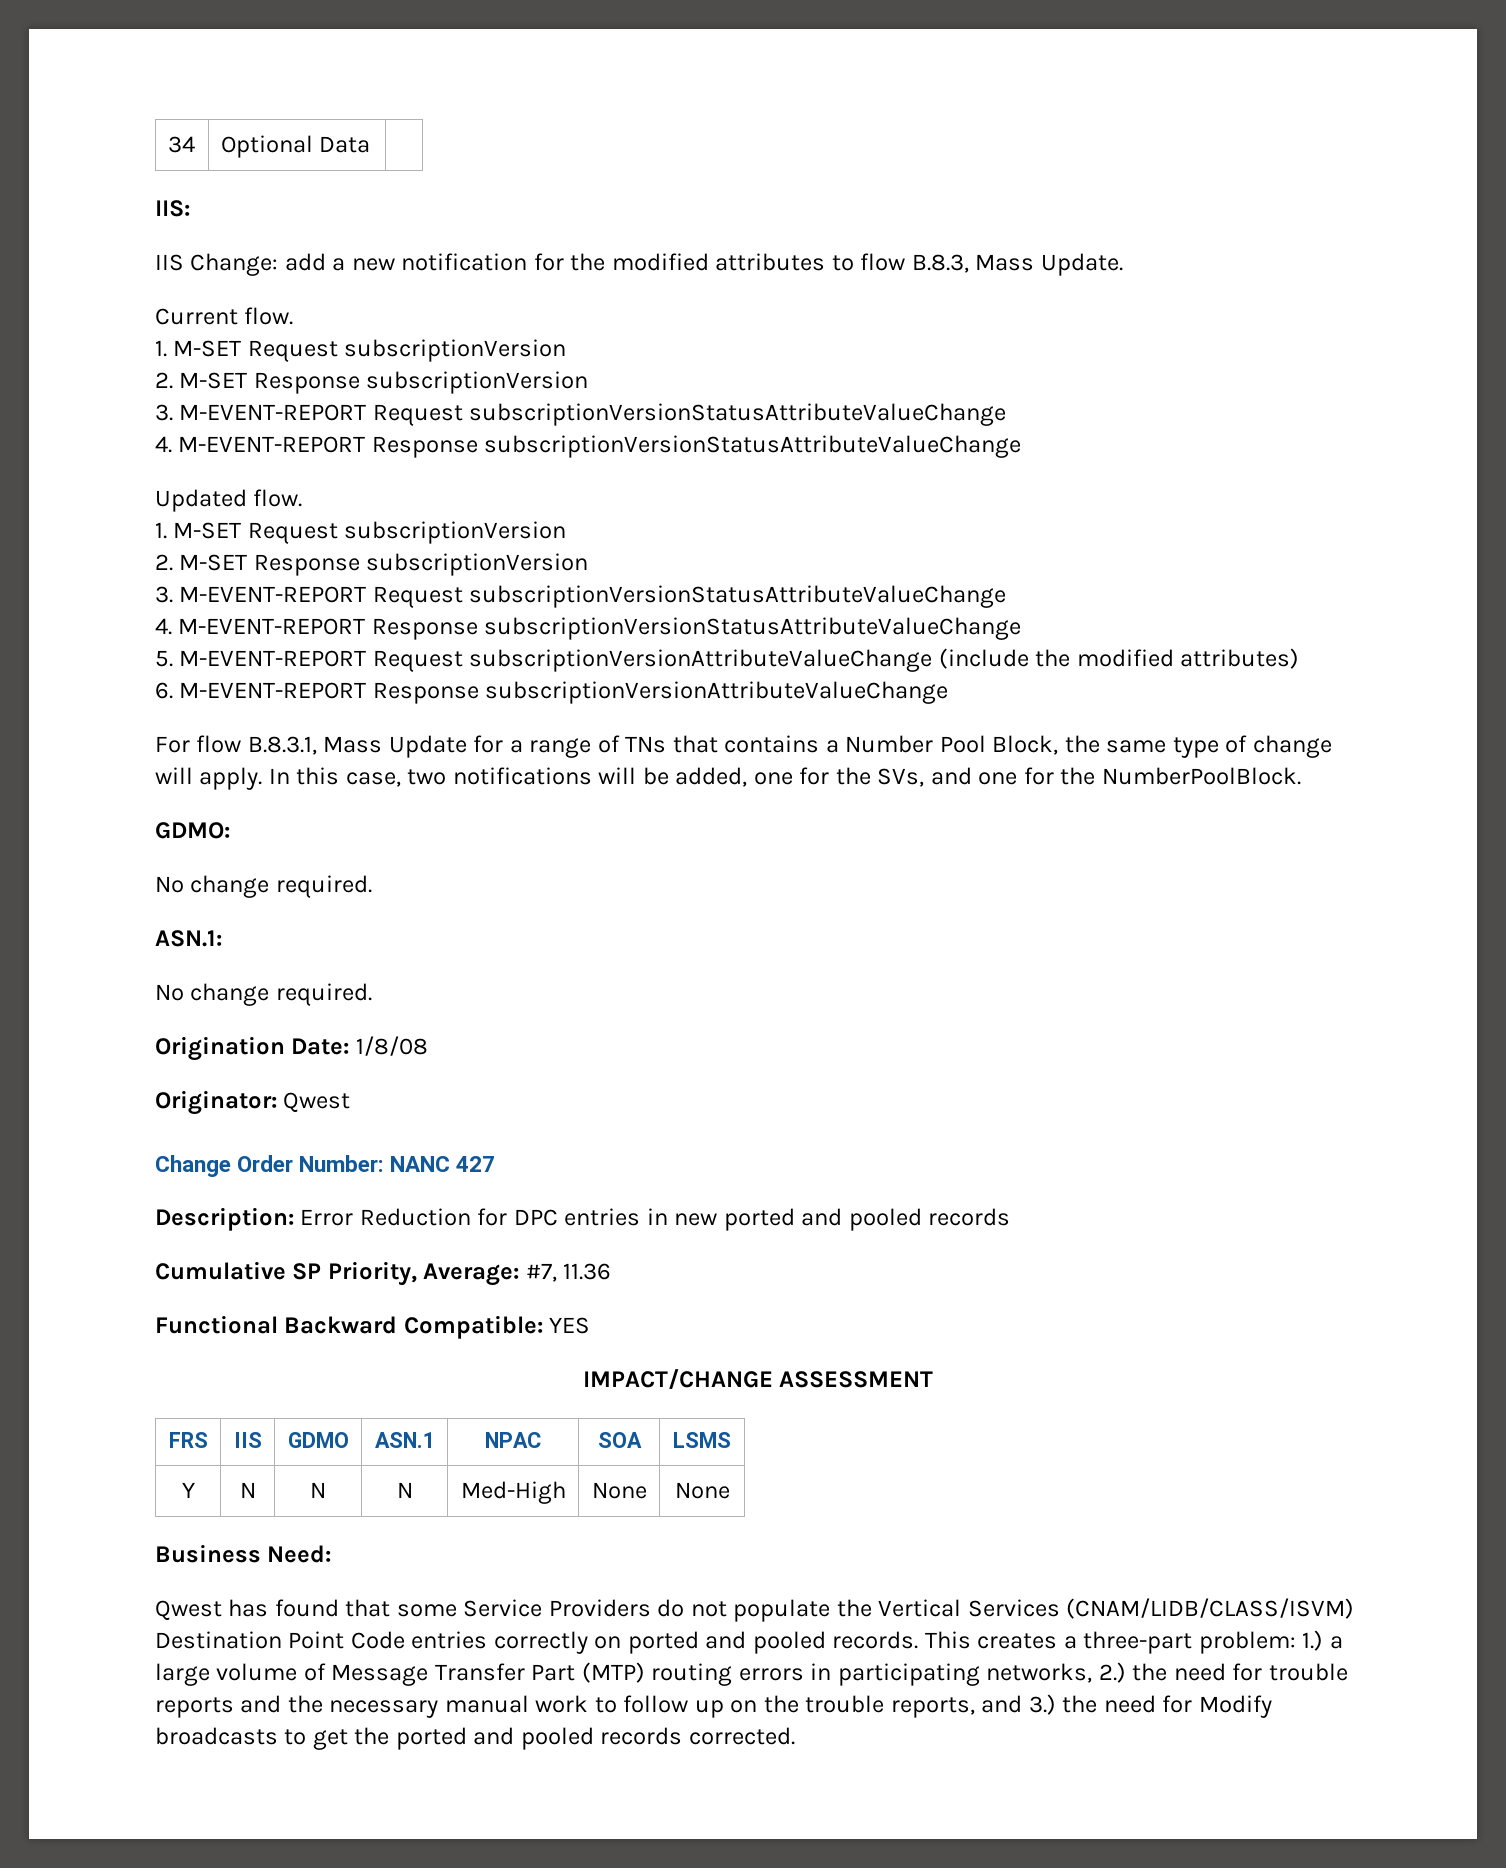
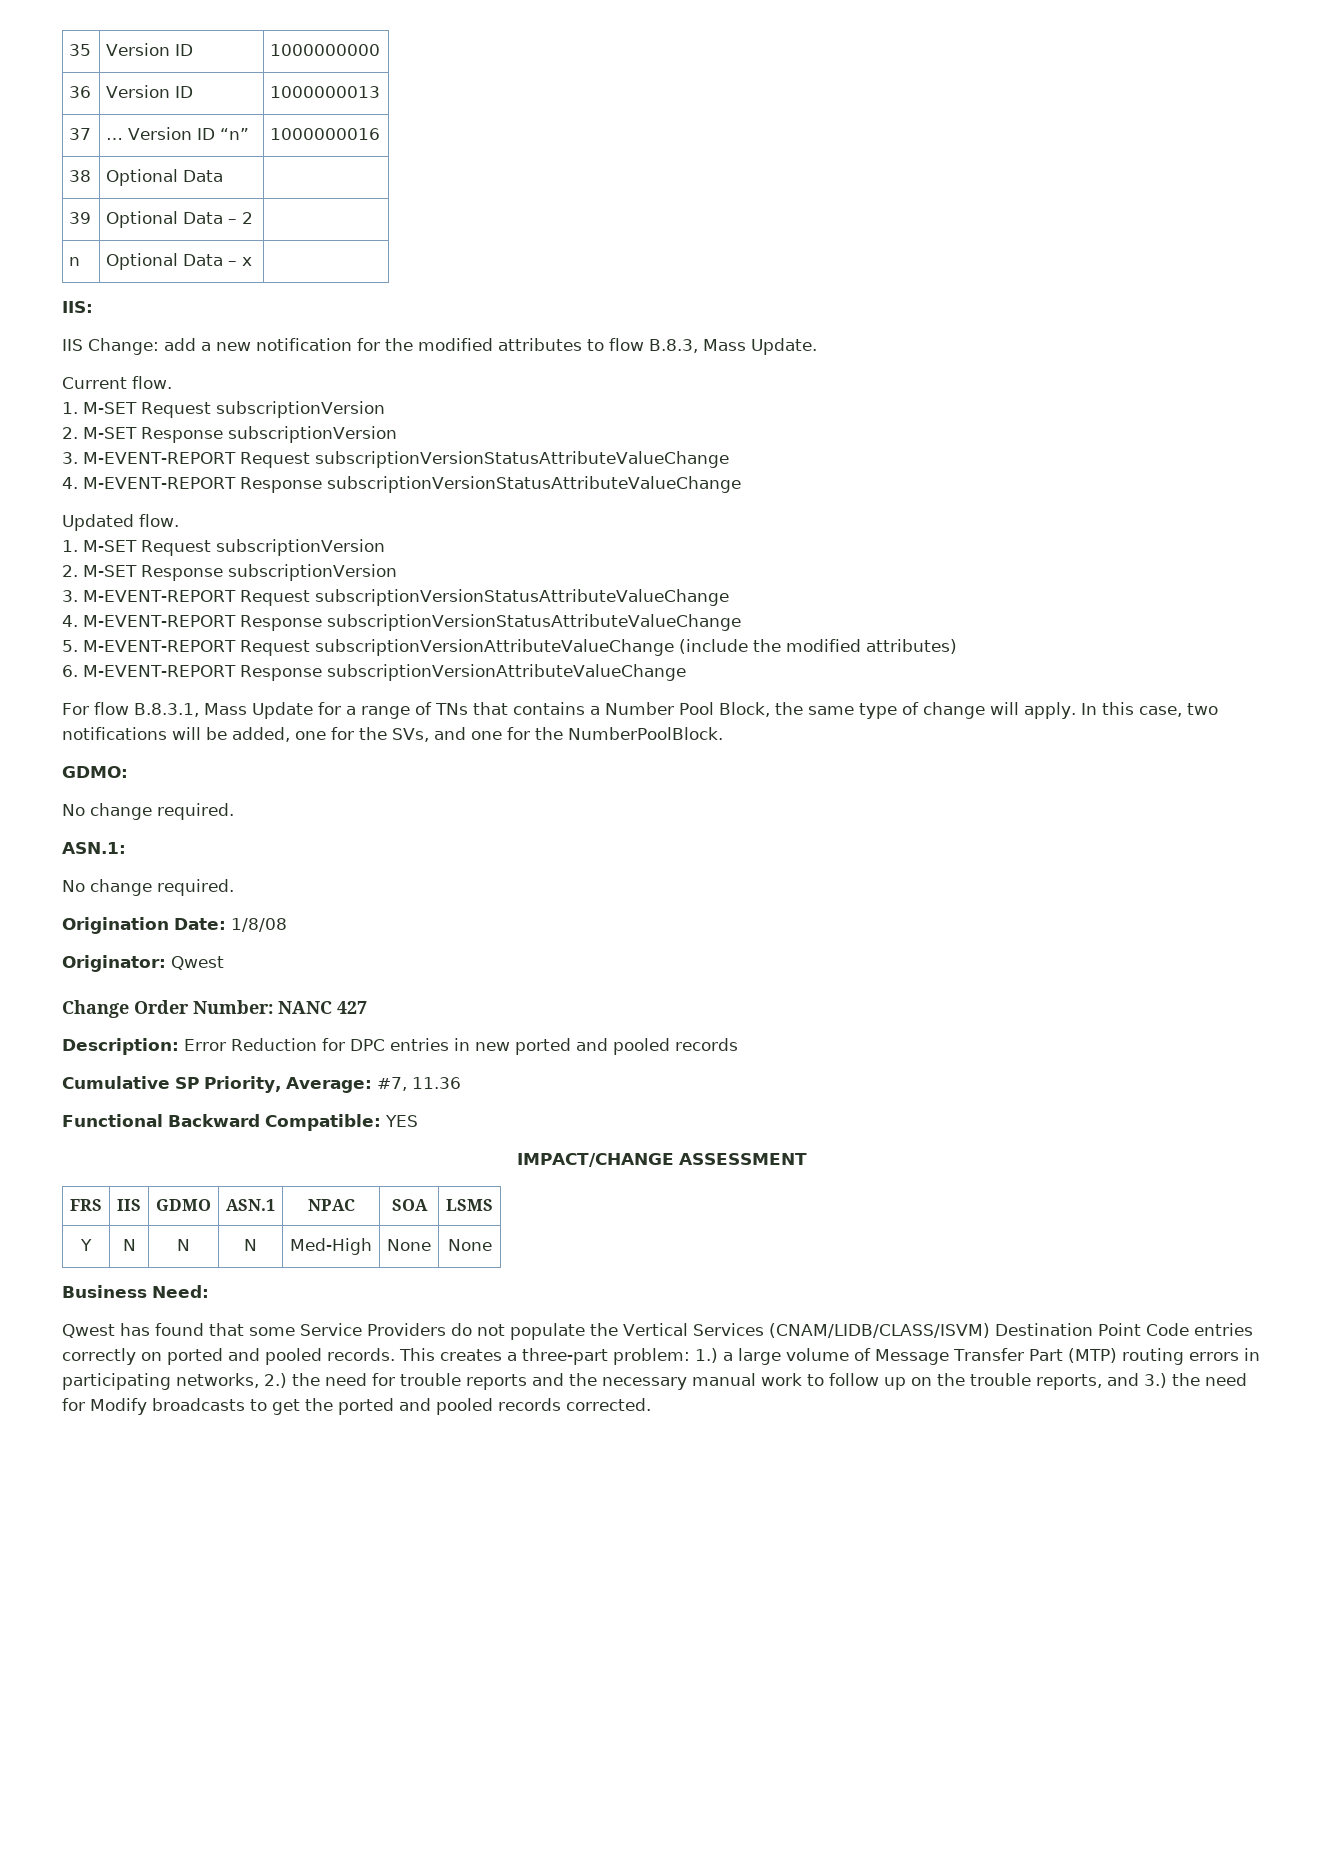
[167,136,195,153] [220,135,371,158] 34 | Optional Data -> [69,44,92,56] [106,43,194,56] [270,44,381,56] [69,86,92,98] [106,85,194,98] [270,86,381,98] [69,128,92,140] [106,127,250,140] [270,128,381,140] [69,170,92,182] [106,169,224,186] [69,212,92,224] [106,211,254,228] [69,257,81,266] [106,253,253,270] 35 | Version ID | 1000000000 // 36 | Version ID | 1000000013 // 37 | … Version ID “n” | 1000000016 // 38 | Optional Data | // 39 | Optional Data – 2 | // n | Optional Data – x

